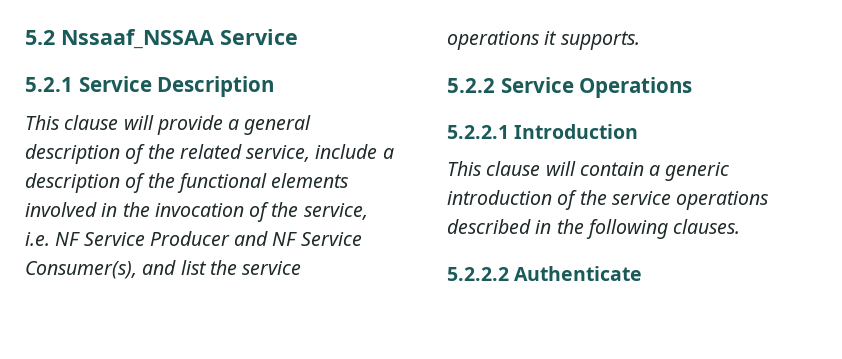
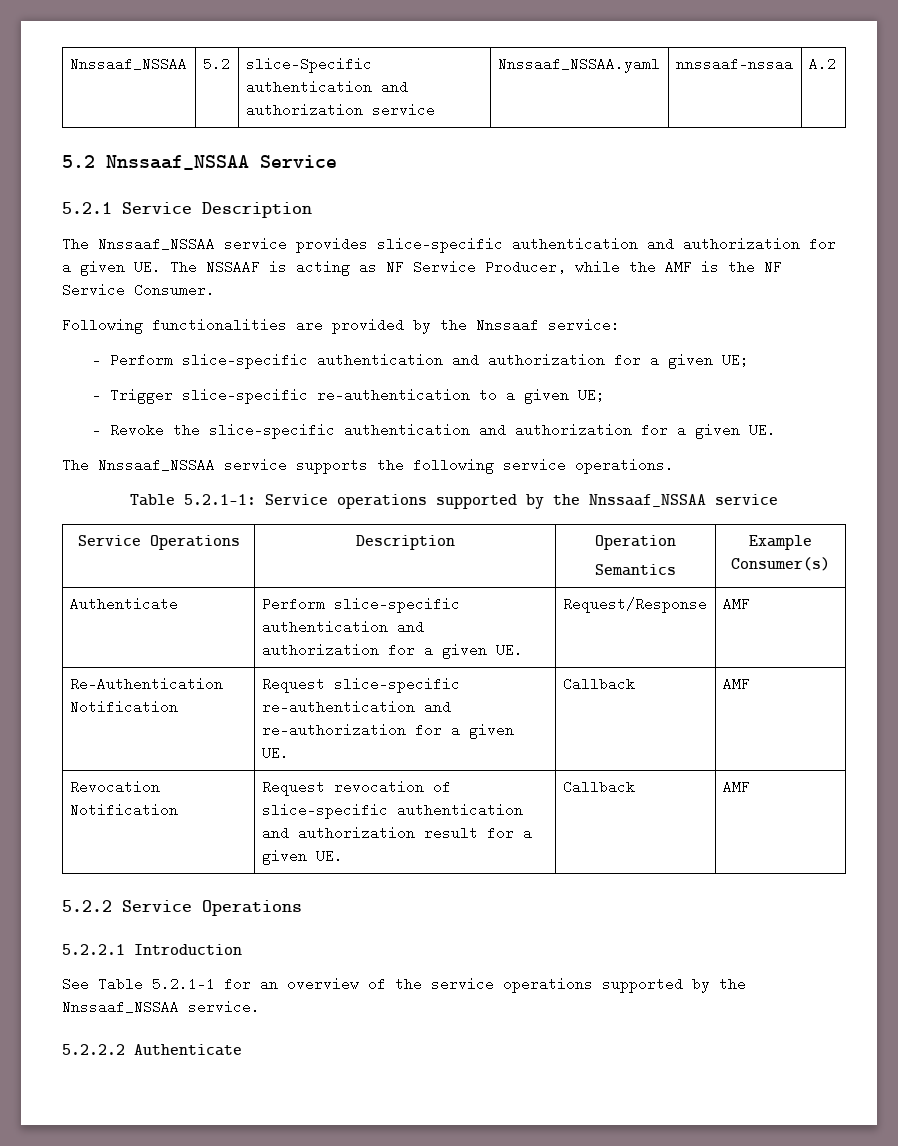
[25,29,298,49] [25,76,275,97] [25,115,312,135] [25,144,394,164] [25,173,350,193] [25,202,368,222] [25,231,362,246] [25,260,302,279] [447,31,640,50] 5.2 Nssaaf_NSSAA Service // 5.2.1 Service Description // This clause will provide a general description of the related service, include a description of the functional elements involved in the invocation of the service, i.e. NF Service Producer and NF Service Consumer(s), and list the service operations it supports. -> [69,57,187,71] [202,57,230,71] [245,57,372,73] [245,80,408,94] [245,103,435,117] [497,57,660,73] [675,57,793,71] [808,57,836,71] [62,155,337,170] [62,202,312,218] [62,237,836,253] [62,260,782,276] [62,283,215,297] [62,318,620,334] [91,353,749,369] [91,388,605,404] [91,423,776,439] [62,458,674,474] [130,494,778,509] [77,535,240,550] [355,535,455,550] [595,535,676,550] [595,564,676,576] [749,535,812,550] [731,557,830,571] [69,597,178,611] [261,597,460,613] [261,620,424,634] [261,643,523,659] [562,597,707,613] [722,597,750,611] [69,677,223,691] [69,700,178,714] [261,677,460,693] [261,700,451,714] [261,723,514,739] [261,746,289,760] [562,677,635,691] [722,677,750,691] [69,780,160,794] [69,803,178,817] [261,780,451,796] [261,803,523,819] [261,826,532,840] [261,849,343,865] [562,780,635,794] [722,780,750,794] Nnssaaf_NSSAA | 5.2 | slice-Specific authentication and authorization service | Nnssaaf_NSSAA.yaml | nnssaaf-nssaa | A.2 // 5.2 Nnssaaf_NSSAA Service // 5.2.1 Service Description // The Nnssaaf_NSSAA service provides slice-specific authentication and authorization for a given UE. The NSSAAF is acting as NF Service Producer, while the AMF is the NF Service Consumer. // Following functionalities are provided by the Nnssaaf service: // - Perform slice-specific authentication and authorization for a given UE; // - Trigger slice-specific re-authentication to a given UE; // - Revoke the slice-specific authentication and authorization for a given UE. // The Nnssaaf_NSSAA service supports the following service operations. // Table 5.2.1-1: Service operations supported by the Nnssaaf_NSSAA service // Service Operations | Description | Operation // Semantics | Example Consumer(s) // Authenticate | Perform slice-specific authentication and authorization for a given UE. | Request/Response | AMF // Re-Authentication Notification | Request slice-specific re-authentication and re-authorization for a given UE. | Callback | AMF // Revocation Notification | Request revocation of slice-specific authentication and authorization result for a given UE. | Callback | AMF
[447,161,730,181] [447,190,770,210] [447,219,741,239] This clause will contain a generic introduction of the service operations described in the following clauses. -> [62,977,746,993] [62,1000,260,1014] See Table 5.2.1-1 for an overview of the service operations supported by the Nnssaaf_NSSAA service.

